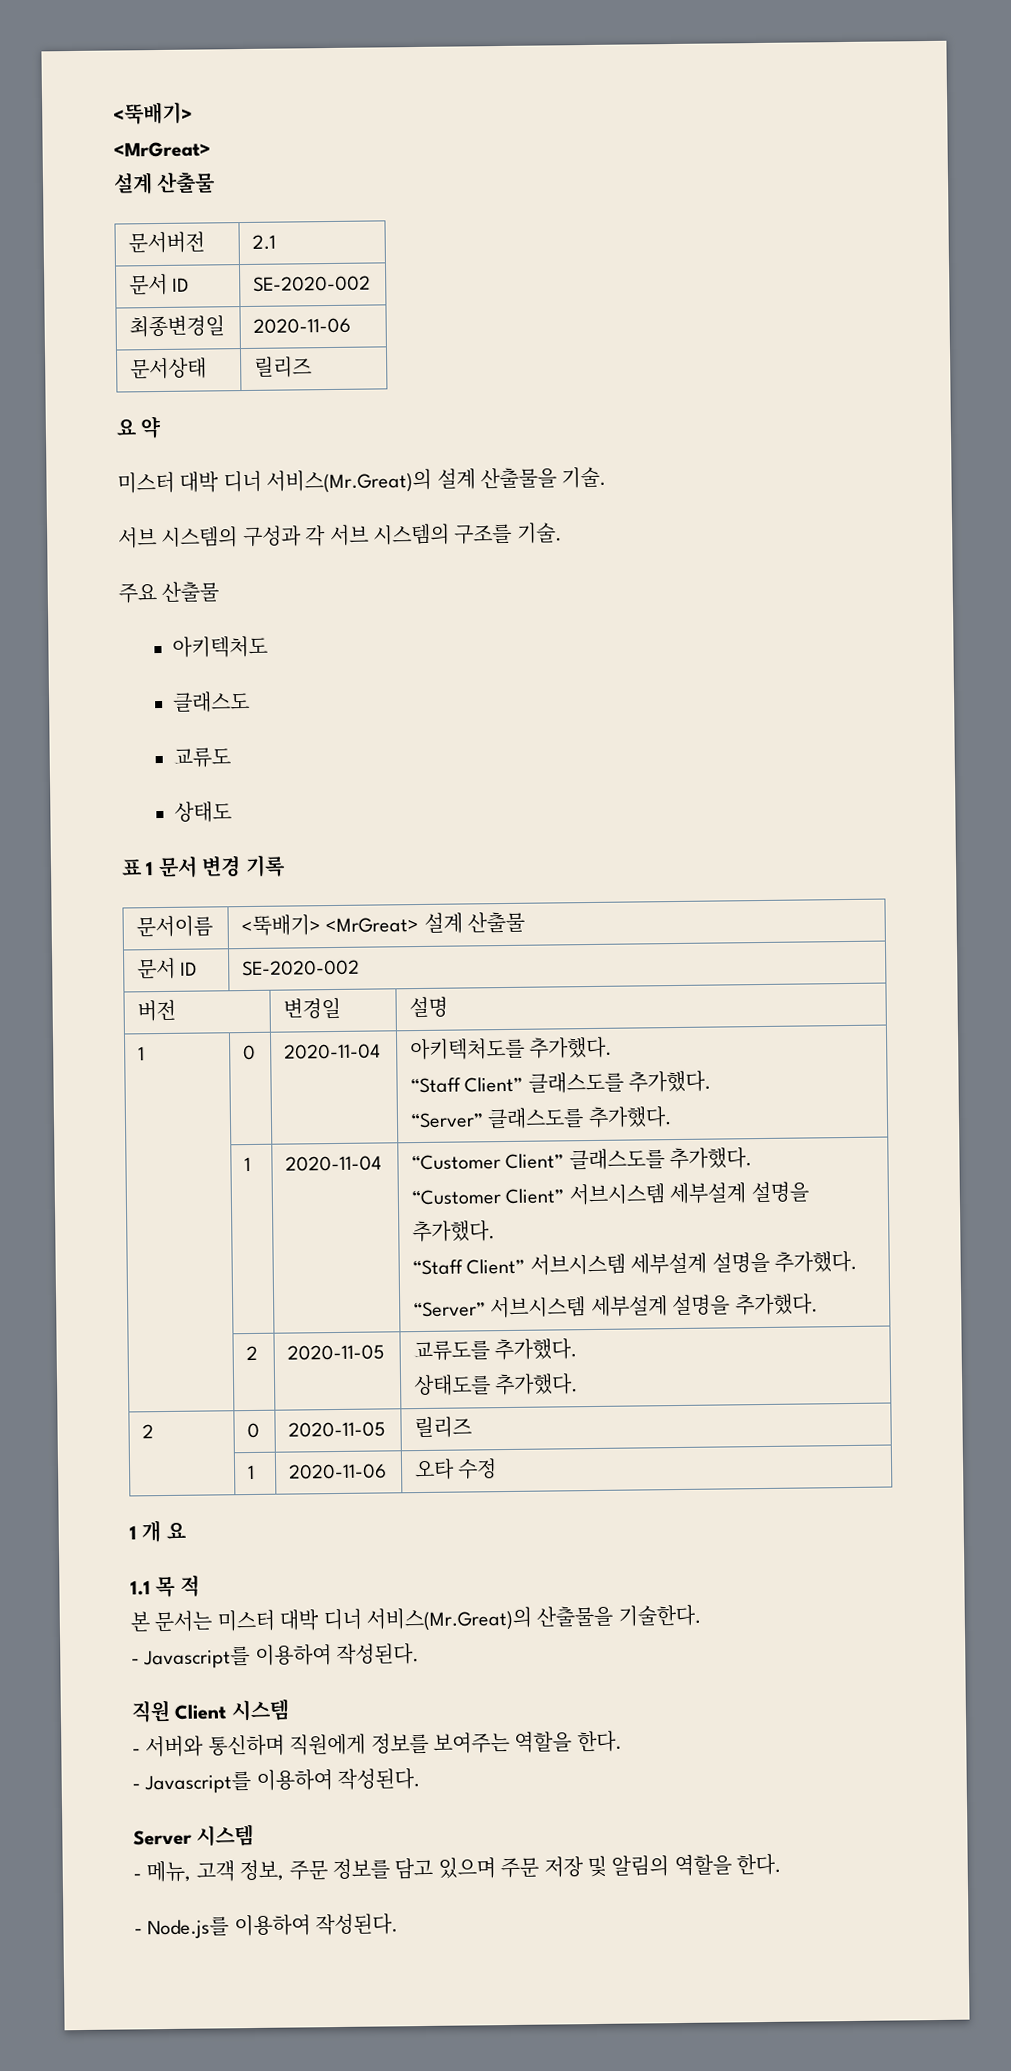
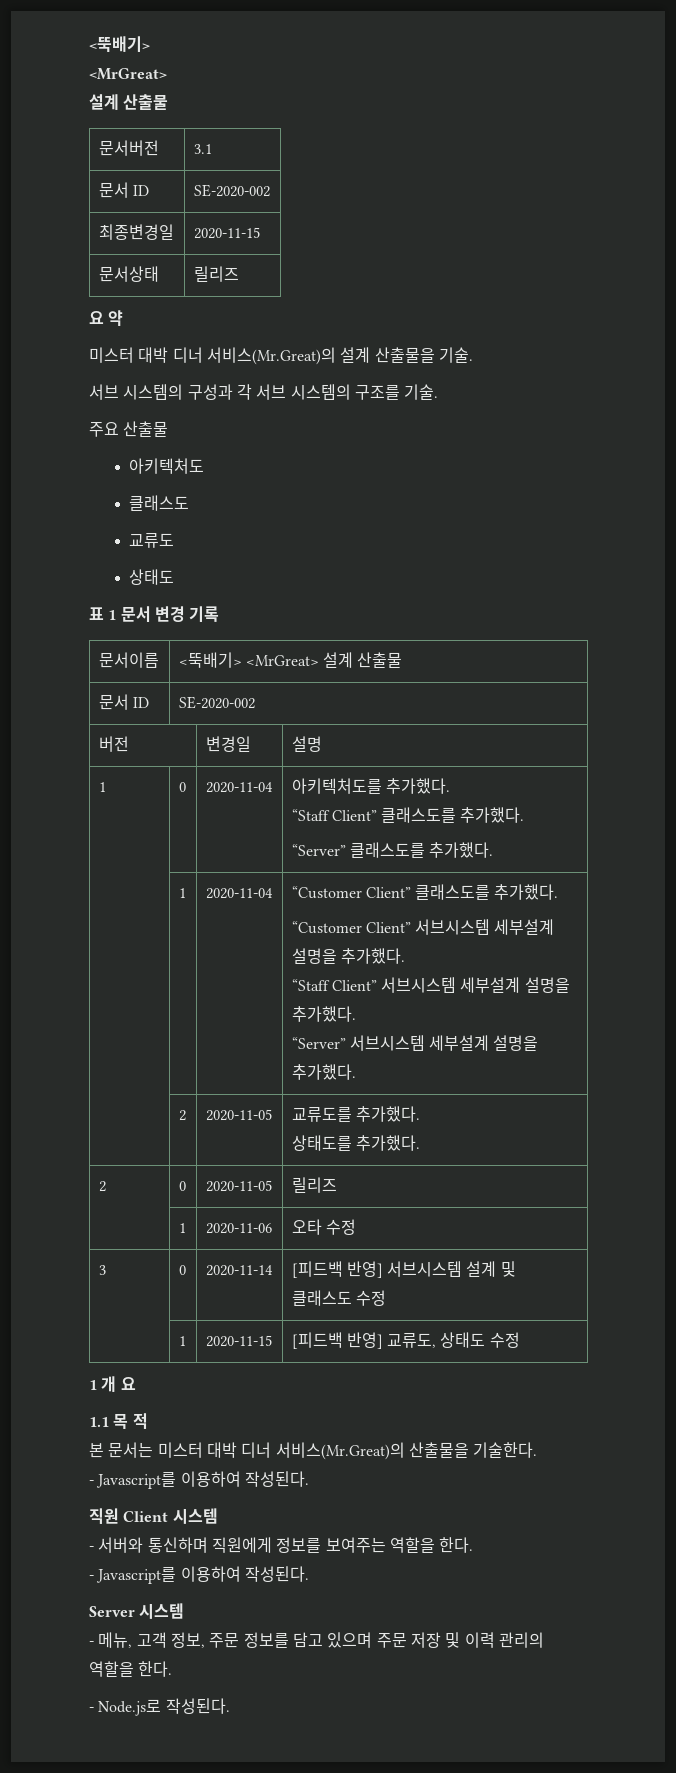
[252,234,277,250] 2.1 -> [193,144,212,154] 3.1
[253,317,352,334] 2020-11-06 -> [193,227,260,239] 2020-11-15
(498, 1469) none -> [98,1265,106,1275] [178,1265,186,1275] [205,1265,273,1276] [291,1261,516,1278] [291,1290,386,1306] [178,1336,186,1346] [205,1335,272,1347] [291,1332,520,1349] // 3 | 0 | 2020-11-14 | [피드백 반영] 서브시스템 설계 및 클래스도 수정 // | 1 | 2020-11-15 | [피드백 반영] 교류도, 상태도 수정
[611,1853,782,1877] [134,1914,311,1940] 알림의 역할을 한다. // - Node.js를 이용하여 -> [464,1632,544,1648] [89,1661,173,1677] [89,1699,162,1716] 이력 관리의 역할을 한다. // - Node.js로

